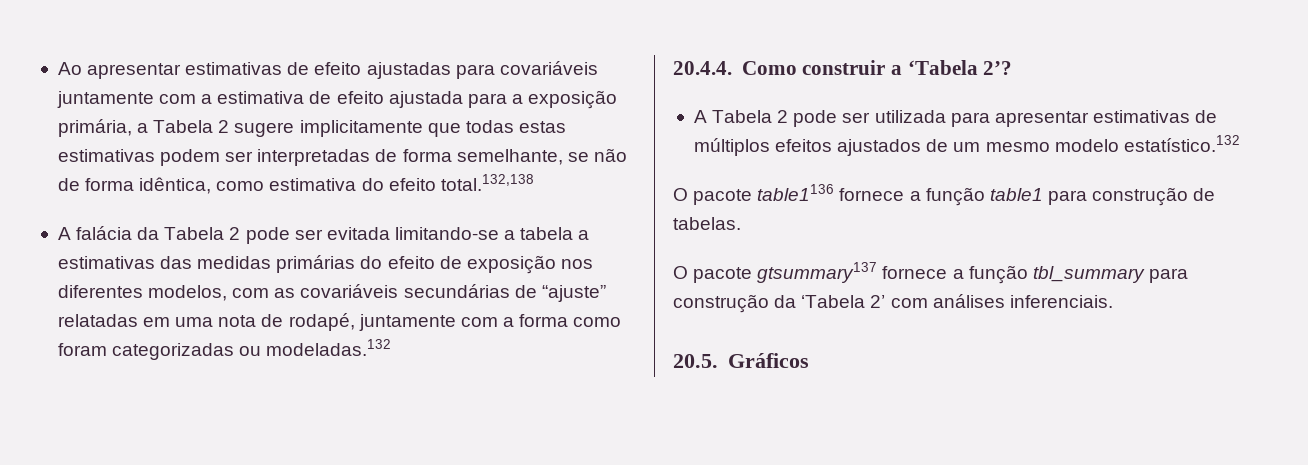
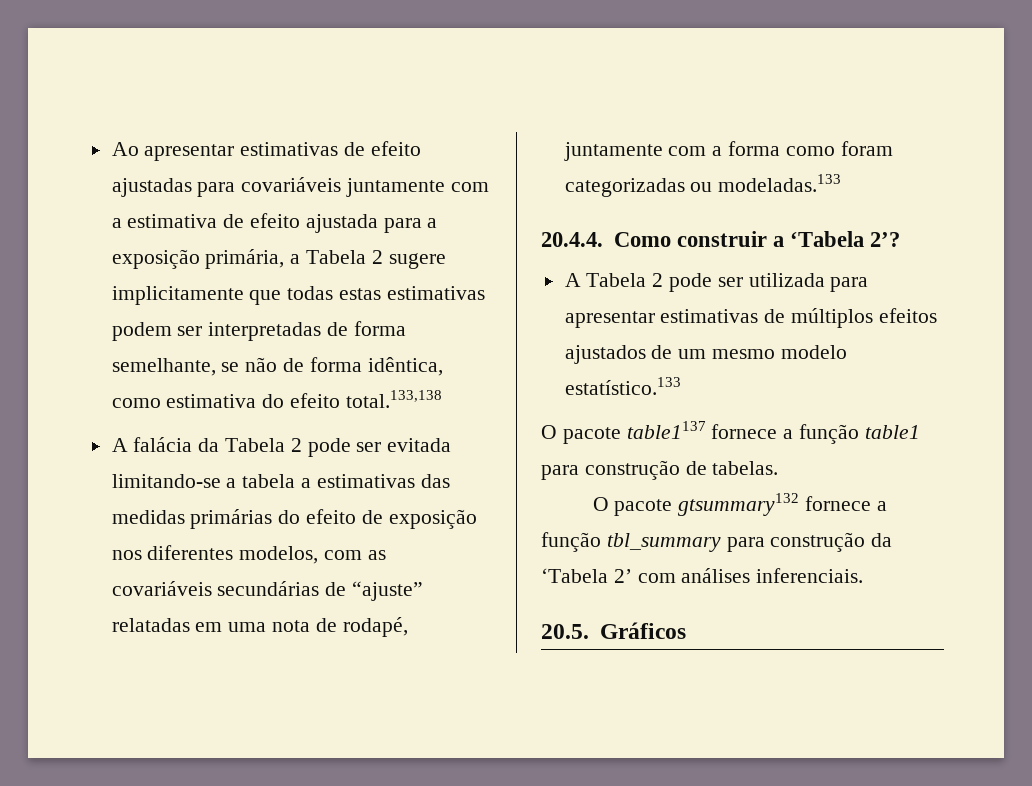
[440,174,534,191] total.132,138 -> [345,390,442,408] total.133,138
[266,339,392,356] modeladas.132 -> [718,174,842,192] modeladas.133
[1123,135,1240,152] [673,184,835,205] estatístico.132 // O pacote table1136 -> [564,377,681,395] [541,421,706,444] estatístico.133 // O pacote table1137
[757,262,878,283] gtsummary137 -> [678,493,800,516] gtsummary132

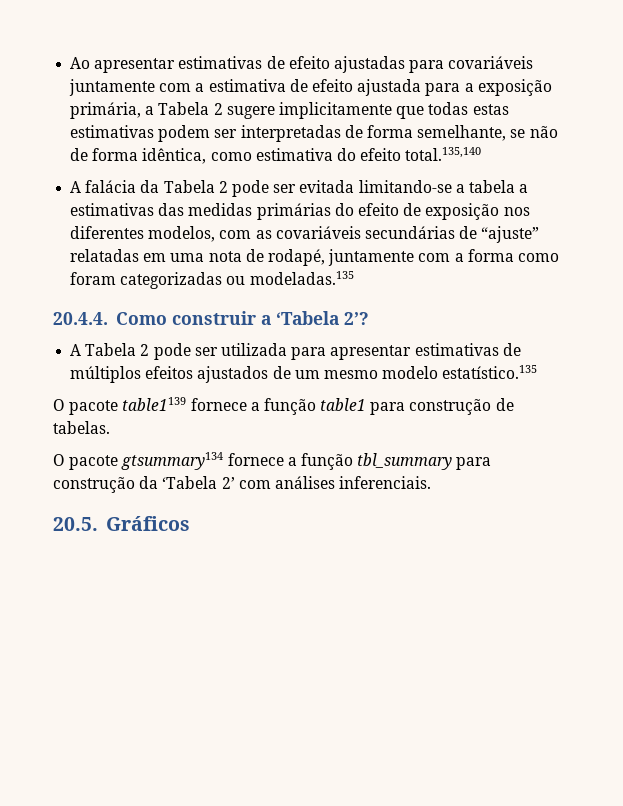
[345,390,442,408] total.133,138 -> [405,147,482,161] total.135,140
[718,174,842,192] modeladas.133 -> [249,271,354,285] modeladas.135
[564,377,681,395] [541,421,706,444] estatístico.133 // O pacote table1137 -> [442,365,538,379] [53,397,187,415] estatístico.135 // O pacote table1139
[678,493,800,516] gtsummary132 -> [121,452,224,470] gtsummary134

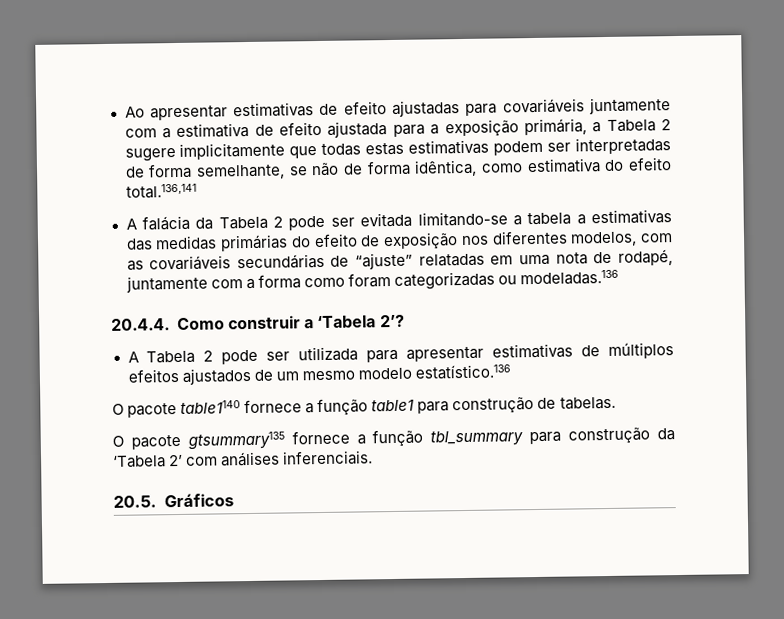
[405,147,482,161] total.135,140 -> [125,183,197,199] total.136,141
[249,271,354,285] modeladas.135 -> [519,269,619,286] modeladas.136
[442,365,538,379] [53,397,187,415] estatístico.135 // O pacote table1139 -> [414,364,511,380] [112,400,242,418] estatístico.136 // O pacote table1140
[121,452,224,470] gtsummary134 -> [187,431,285,450] gtsummary135

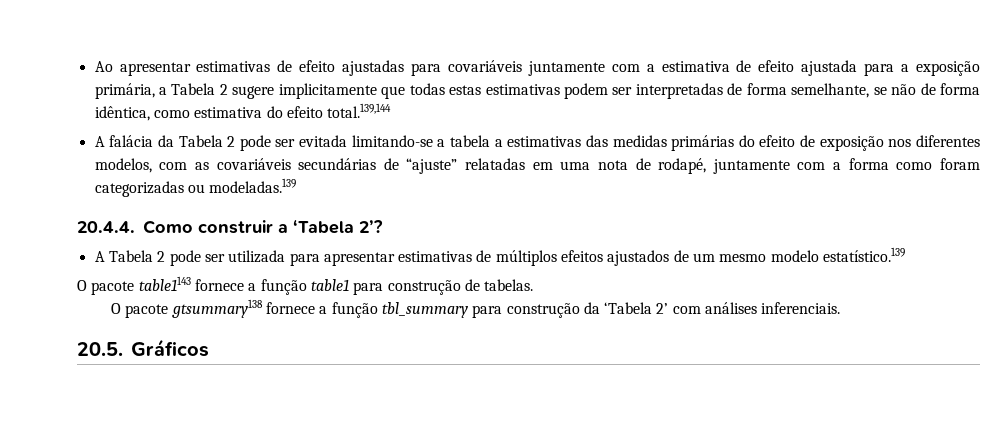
[125,183,197,199] total.136,141 -> [327,103,392,118] total.139,144
[519,269,619,286] modeladas.136 -> [209,178,297,193] modeladas.139
[414,364,511,380] [112,400,242,418] estatístico.136 // O pacote table1140 -> [823,247,906,262] [77,276,191,295] estatístico.139 // O pacote table1143
[187,431,285,450] gtsummary135 -> [171,299,263,318] gtsummary138

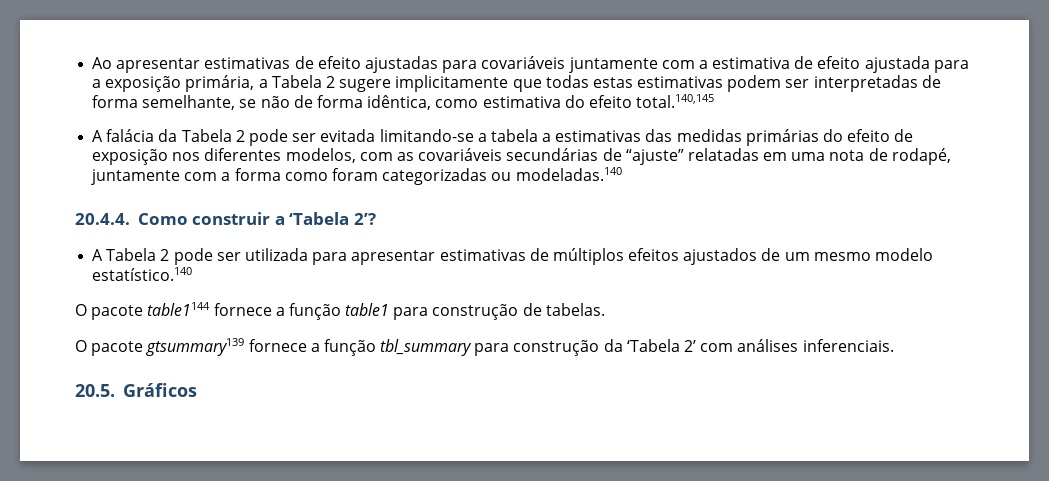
[327,103,392,118] total.139,144 -> [636,94,715,108] total.140,145
[209,178,297,193] modeladas.139 -> [515,167,622,181] modeladas.140
[823,247,906,262] [77,276,191,295] estatístico.139 // O pacote table1143 -> [92,267,193,281] [75,302,211,320] estatístico.140 // O pacote table1144
[171,299,263,318] gtsummary138 -> [146,338,245,356] gtsummary139

